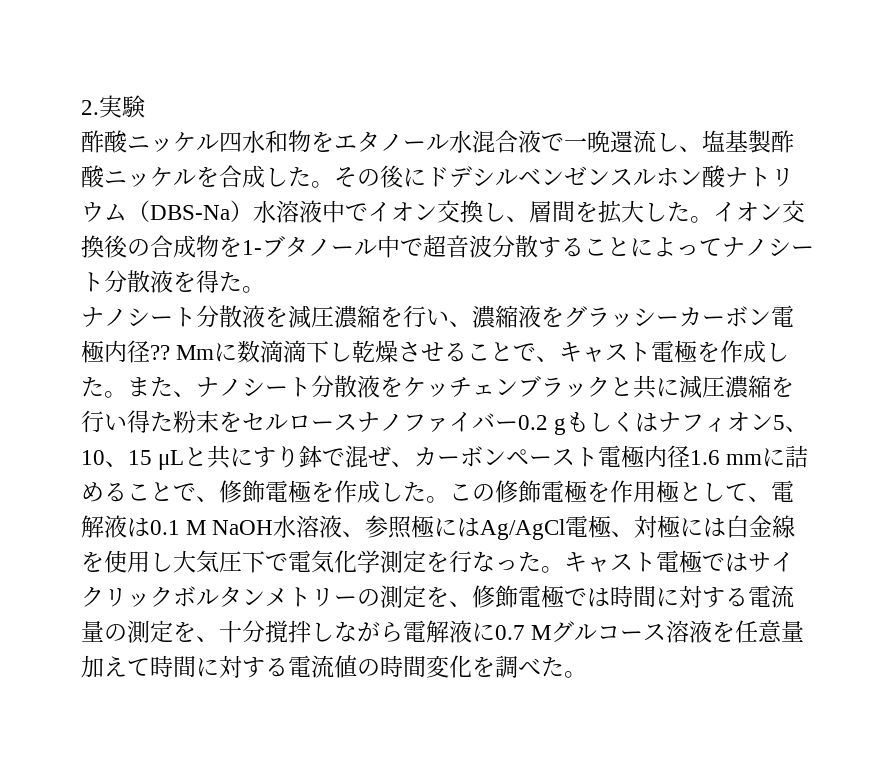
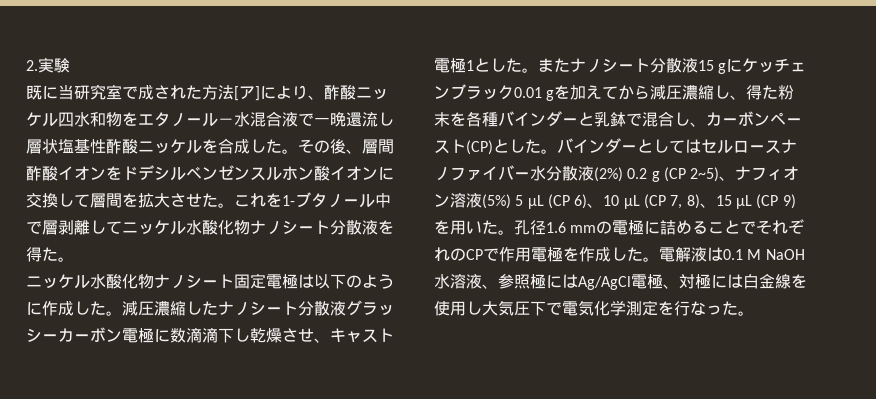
(145, 106) none -> [26,84,324,101] 既に当研究室で成された方法[ア]により、
(449, 142) none -> [218,118,234,125] －
[679,130,771,153] 、塩基製 -> [26,139,106,154] 層状塩基性
[403,168,426,187] に -> [346,139,394,154] [26,165,122,181] 、層間酢酸イオンを
[725,167,794,187] [81,200,805,224] [81,235,219,258] ナトリウム（DBS-Na）水溶液中でイオン交換し、層間を拡大した。イオン交換後の合成物 -> [330,166,394,180] [26,193,266,208] イオンに交換して層間を拡大させた。これ
[423,235,722,258] 超音波分散することによって -> [42,219,250,235] 層剥離してニッケル水酸化物
[81,305,564,328] ナノシート分散液を減圧濃縮を行い、濃縮液を -> [26,273,394,289] [26,300,346,316] ニッケル水酸化物ナノシート固定電極は以下のように作成した。減圧濃縮したナノシート分散液
[104,340,215,363] 内径?? Mm -> (154, 335) none
[444,342,537,362] ることで -> (314, 335) none
[697,340,767,363] を作成 -> [466,58,490,72] 1と
[173,375,403,398] 、ナノシート分散液を -> [570,57,743,74] ナノシート分散液15 gに
[610,375,794,399] [81,410,127,433] と共に減圧濃縮を行い -> [514,85,747,101] 0.01 gを加えてから減圧濃縮し、
(242, 421) none -> [466,111,802,127] [434,138,701,155] 各種バインダーと乳鉢で混合し、カーボンペースト(CP)とした。バインダーとしては
[518,412,809,435] [81,445,668,470] 0.2 gもしくはナフィオン5、10、15 μLと共にすり鉢で混ぜ、カーボンペースト電極内 -> [530,165,800,182] [434,192,796,209] [434,220,530,235] 水分散液(2%) 0.2 g (CP 2~5)、ナフィオン溶液(5%) 5 μL (CP 6)、10 μL (CP 7, 8)、15 μL (CP 9)を用いた。孔
(763, 459) none -> [596,220,645,235] の電極
[196,480,771,503] 、修飾電極を作成した。この修飾電極を作用極として、 -> [756,219,805,234] [434,247,659,262] それぞれのCPで作用電極を作成した。
[564,550,794,573] [81,585,794,608] [81,620,805,643] [81,655,587,678] キャスト電極ではサイクリックボルタンメトリーの測定を、修飾電極では時間に対する電流量の測定を、十分撹拌しながら電解液に0.7 Mグルコース溶液を任意量加えて時間に対する電流値の時間変化を調べた。 -> (754, 313) none

